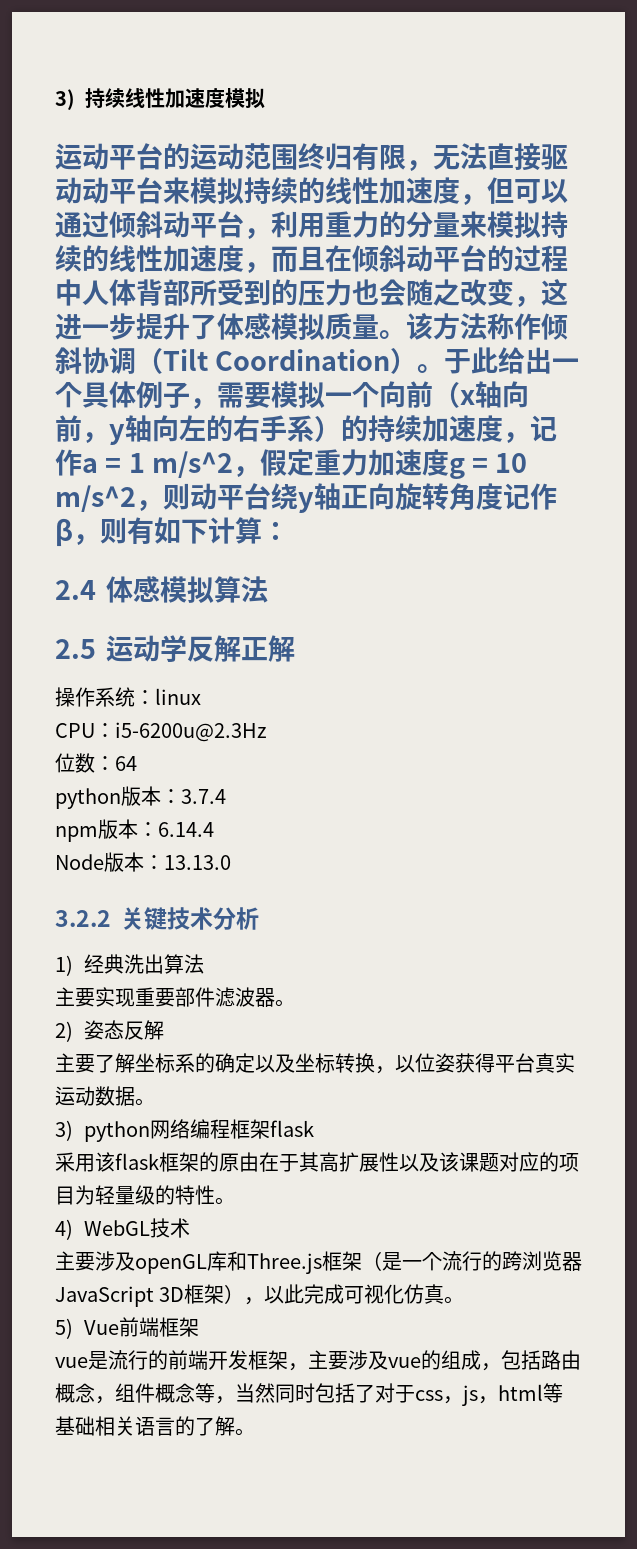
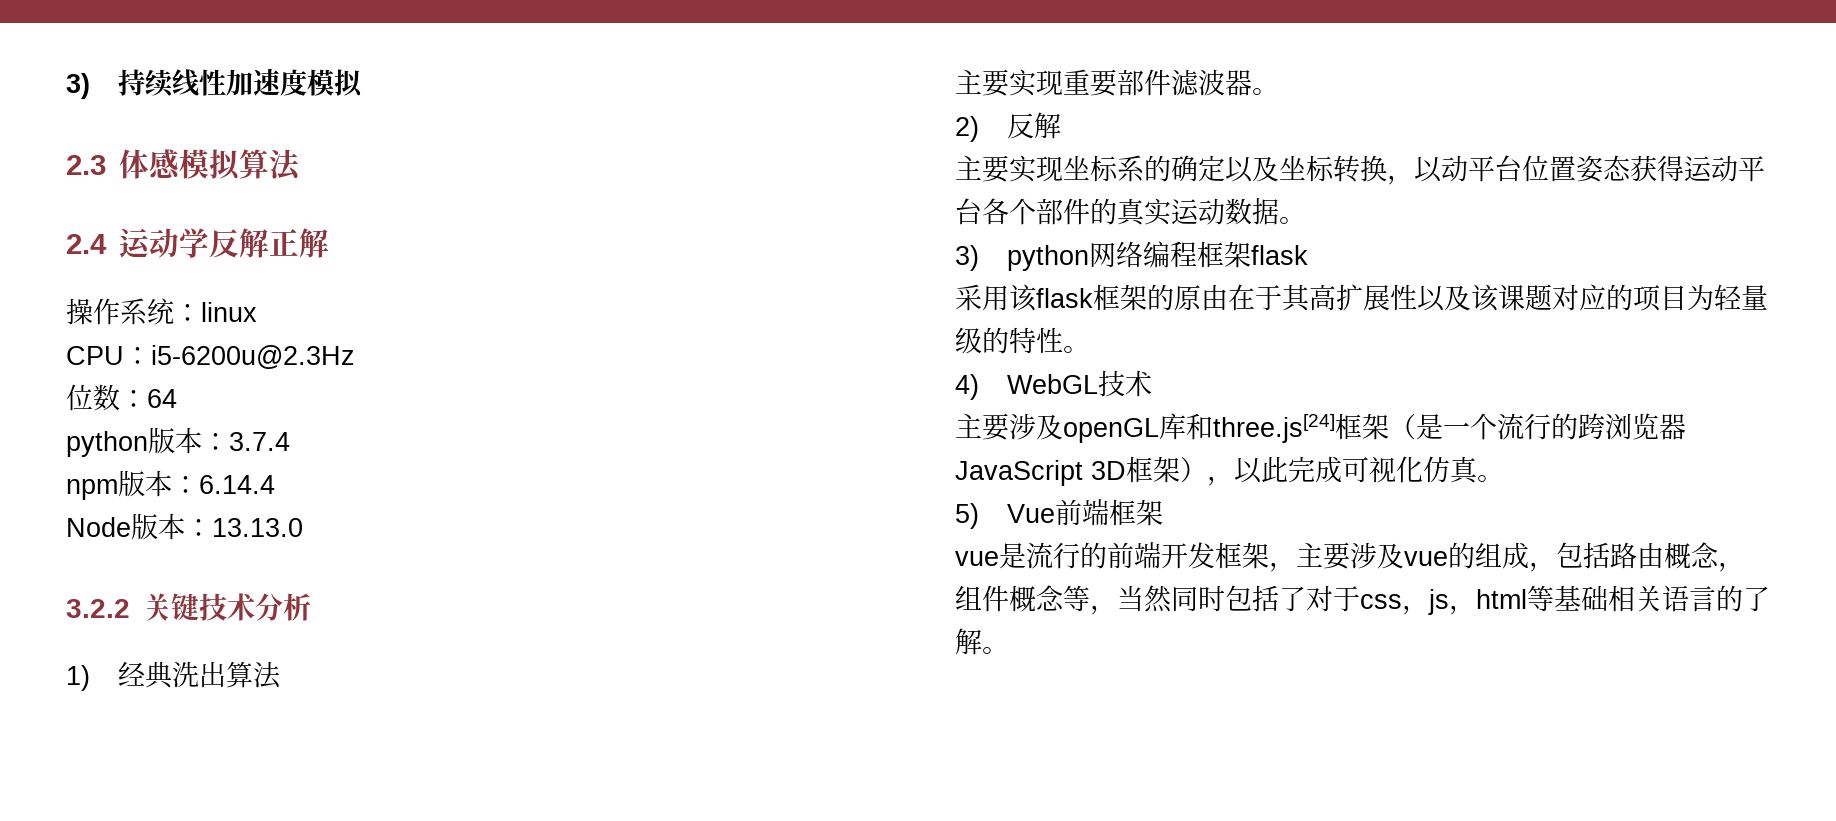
[55,143,568,171] [55,177,568,205] [55,211,568,239] [55,245,568,273] [55,279,568,307] [55,313,568,340] [55,347,580,374] [55,381,529,409] [55,415,557,445] [55,449,528,479] [55,483,557,513] [55,517,289,547] [55,580,96,600] 运动平台的运动范围终归有限，无法直接驱动动平台来模拟持续的线性加速度，但可以通过倾斜动平台，利用重力的分量来模拟持续的线性加速度，而且在倾斜动平台的过程中人体背部所受到的压力也会随之改变，这进一步提升了体感模拟质量。该方法称作倾斜协调（Tilt Coordination）。于此给出一个具体例子，需要模拟一个向前（x轴向前，y轴向左的右手系）的持续加速度，记作a = 1 m/s^2，假定重力加速度g = 10 m/s^2，则动平台绕y轴正向旋转角度记作β，则有如下计算： // 2.4 -> [66,155,106,175] 2.3
[55,639,96,659] 2.5 -> [66,234,107,254] 2.4
[84,1020,125,1040] 姿态 -> (979, 129) none
[95,1053,135,1073] 了解 -> [1009,155,1063,183] 实现
[415,1053,535,1073] 位姿获得平台 -> [1441,155,1765,183] [955,198,1117,225] 动平台位置姿态获得运动平台各个部件的
[247,1253,322,1274] Three.js -> [1213,414,1335,443] three.js[24]

